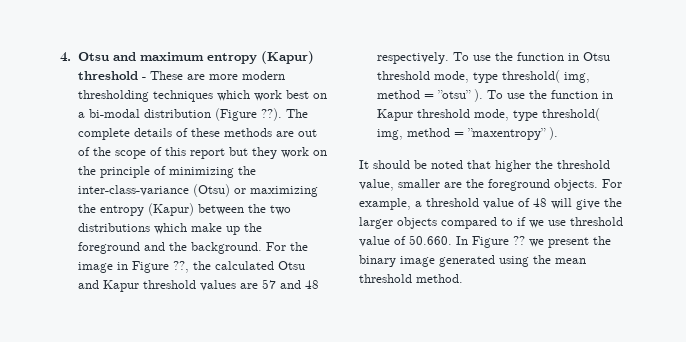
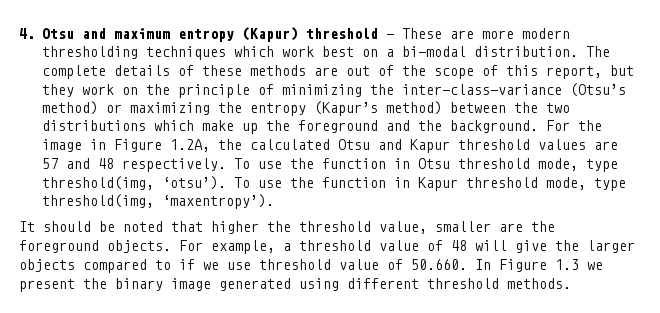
[143,108,282,121] distribution (Figure ??). -> [473,46,578,57] distribution.
[189,148,225,159] report -> [545,66,602,79] report,
[192,184,230,197] (Otsu) -> [569,83,626,97] [41,101,98,115] (Otsu’s method)
[147,203,194,216] (Kapur) -> [313,101,442,116] (Kapur’s method)
[172,261,189,273] ??, -> [169,139,210,152] 1.2A,
[501,70,590,83] [376,89,483,102] threshold( img, method = ”otsu” ). -> [41,176,226,190] threshold(img, ‘otsu’).
[541,108,600,121] [376,127,558,140] threshold( img, method = ”maxentropy” ). -> [41,194,274,209] threshold(img, ‘maxentropy’).
[513,236,525,245] ?? -> [555,259,579,270] 1.3
[533,255,586,264] [359,274,463,283] the mean threshold method. -> [347,278,571,289] different threshold methods.

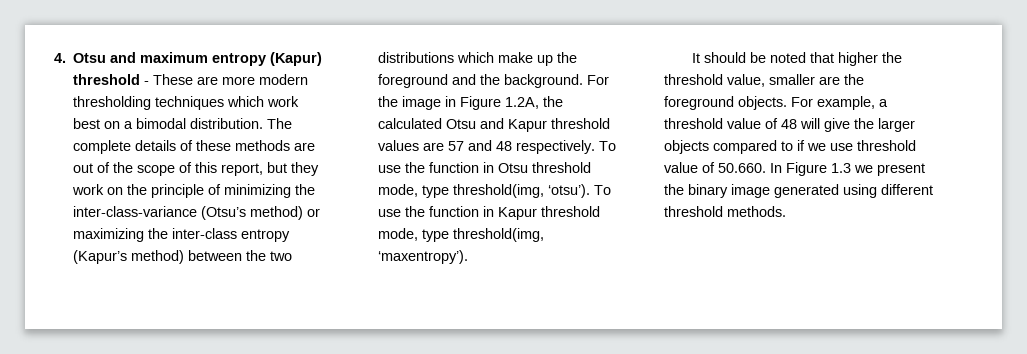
[401,46,466,57] bi-modal -> [136,118,187,129] bimodal
(242, 107) none -> [172,228,238,239] inter-class

